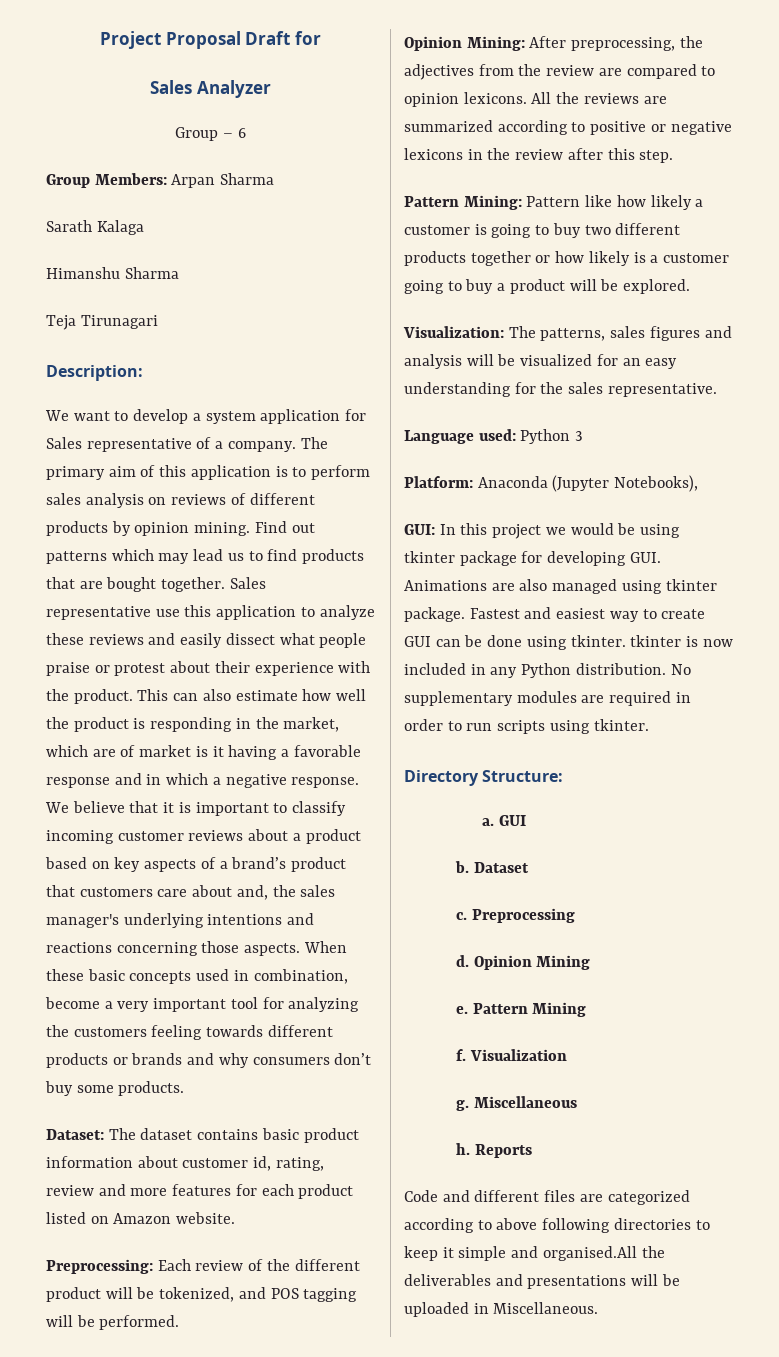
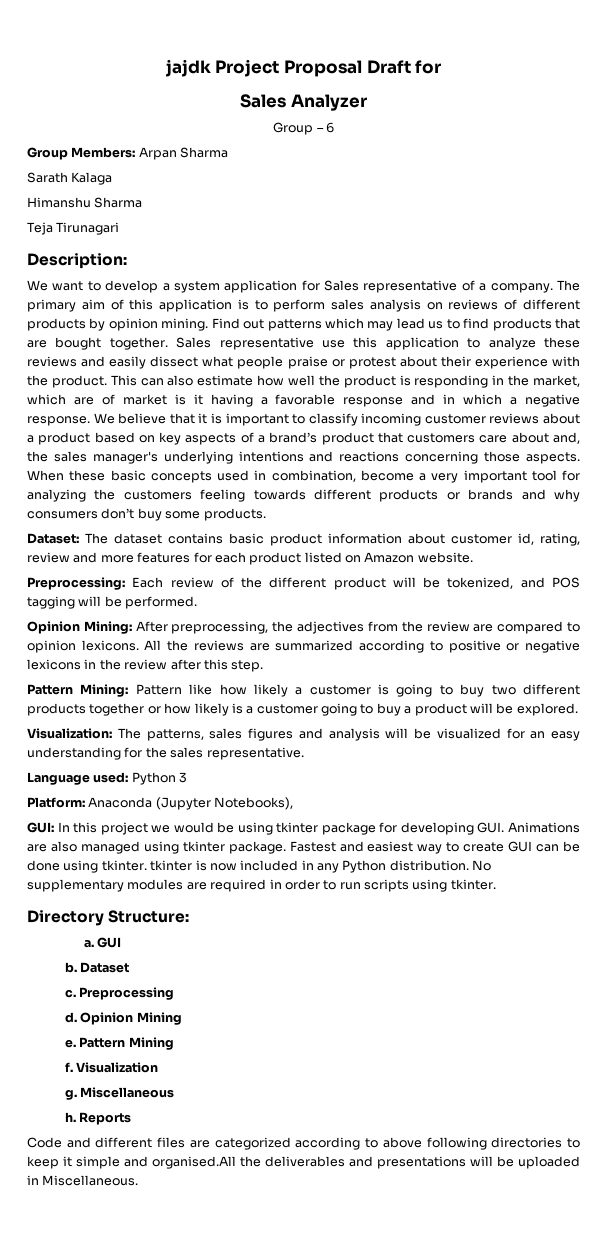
(100, 40) none -> [165,59,211,77] jajdk

